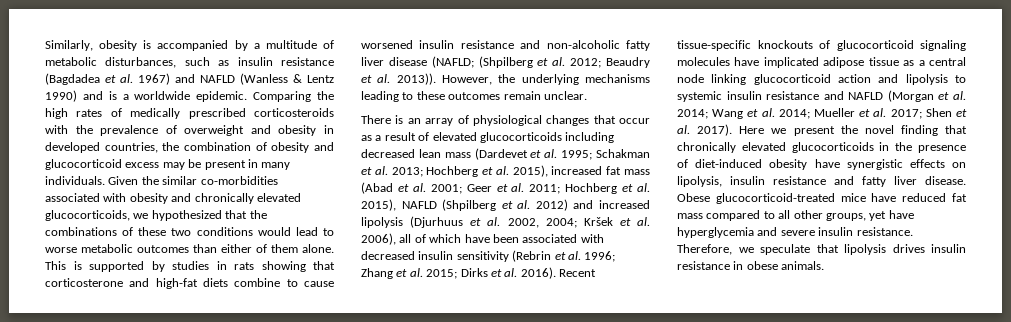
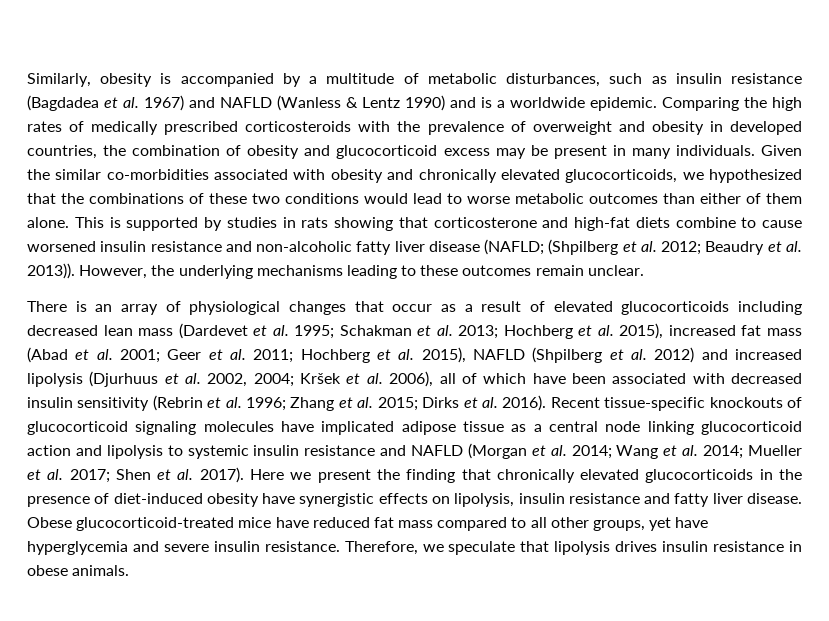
[864,125,894,134] novel -> (400, 474) none

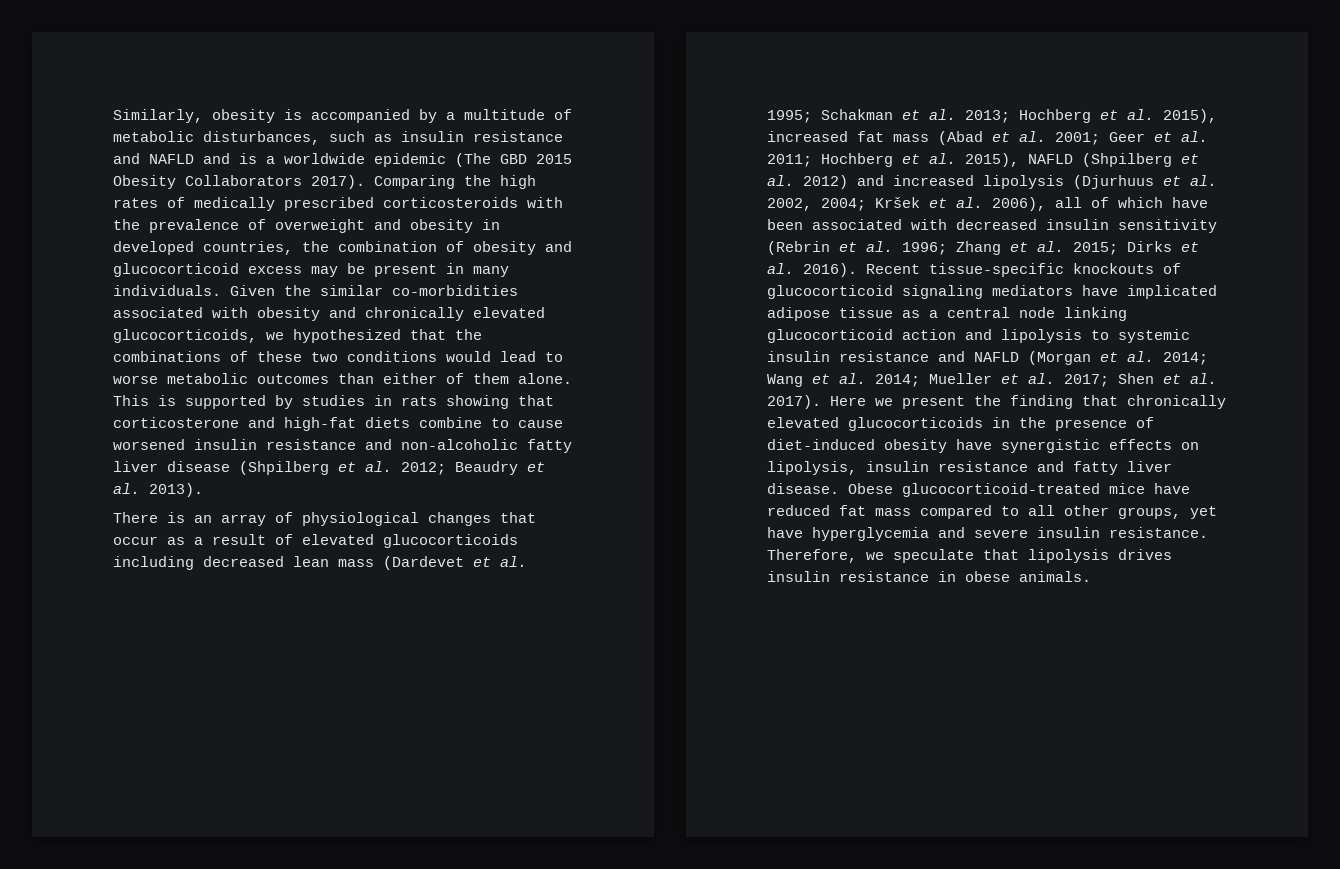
[27,95,657,111] (Bagdadea et al. 1967) and NAFLD (Wanless & Lentz 1990) and is a worldwide epidemic. -> [113,153,572,167] [113,175,365,189] and NAFLD and is a worldwide epidemic (The GBD 2015 Obesity Collaborators 2017).
[484,239,545,255] (NAFLD; -> (230, 466) none
[27,263,644,279] 2013)). However, the underlying mechanisms leading to these outcomes remain unclear. -> [149,483,203,497] 2013).
[203,421,274,432] molecules -> [992,285,1073,296] mediators

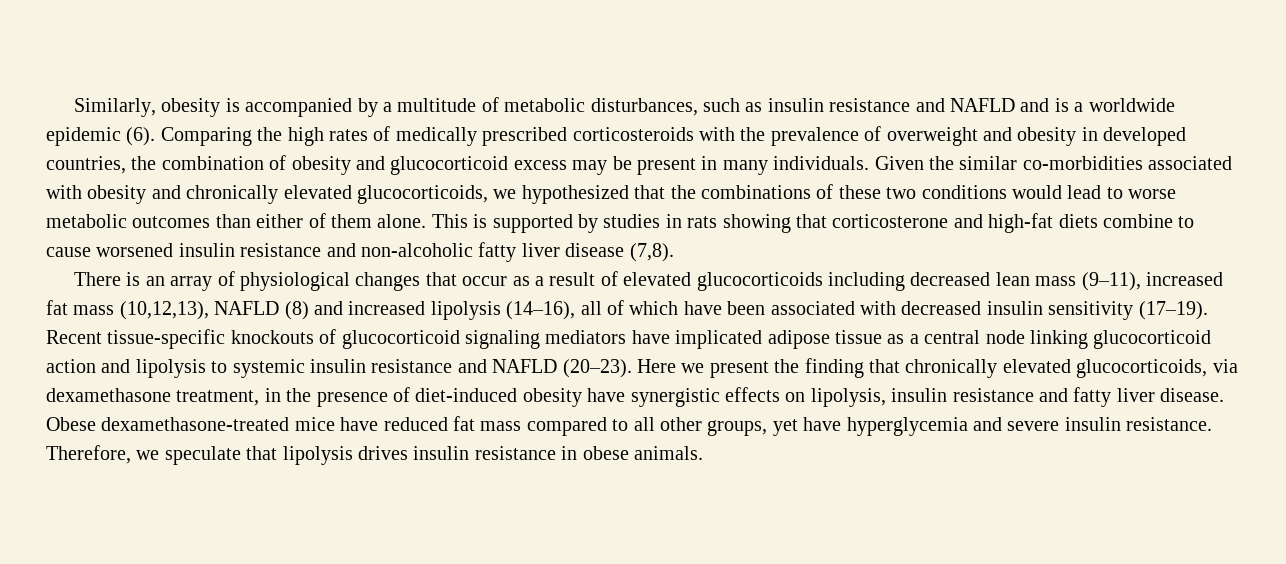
[455,153,572,167] [113,175,365,189] (The GBD 2015 Obesity Collaborators 2017). -> [126,127,156,146] (6).
[239,461,545,475] [113,483,203,497] (Shpilberg et al. 2012; Beaudry et al. 2013). -> [629,243,674,262] (7,8).
[383,556,527,570] [767,109,1217,123] [767,131,1208,145] [767,153,1199,167] [767,175,1217,189] [767,197,1046,211] (Dardevet et al. 1995; Schakman et al. 2013; Hochberg et al. 2015), increased fat mass (Abad et al. 2001; Geer et al. 2011; Hochberg et al. 2015), NAFLD (Shpilberg et al. 2012) and increased lipolysis (Djurhuus et al. 2002, 2004; Kršek et al. 2006), -> [1081,272,1223,291] [46,300,576,320] (9–11), increased fat mass (10,12,13), NAFLD (8) and increased lipolysis (14–16),
[767,241,1199,255] [767,263,857,277] (Rebrin et al. 1996; Zhang et al. 2015; Dirks et al. 2016). -> [1138,301,1208,320] (17–19).
[1028,351,1208,365] [767,373,1217,387] [767,395,821,409] (Morgan et al. 2014; Wang et al. 2014; Mueller et al. 2017; Shen et al. 2017). -> [562,359,632,378] (20–23).
[848,417,983,431] glucocorticoids -> [1076,359,1238,378] [46,388,260,406] glucocorticoids, via dexamethasone treatment,
[902,483,1100,497] glucocorticoid-treated -> [101,417,290,431] dexamethasone-treated

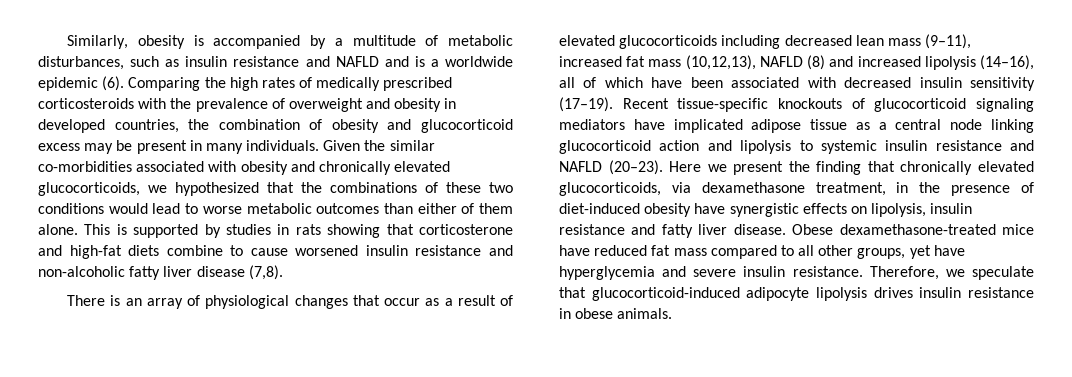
(278, 453) none -> [591,287,810,301] glucocorticoid-induced adipocyte

